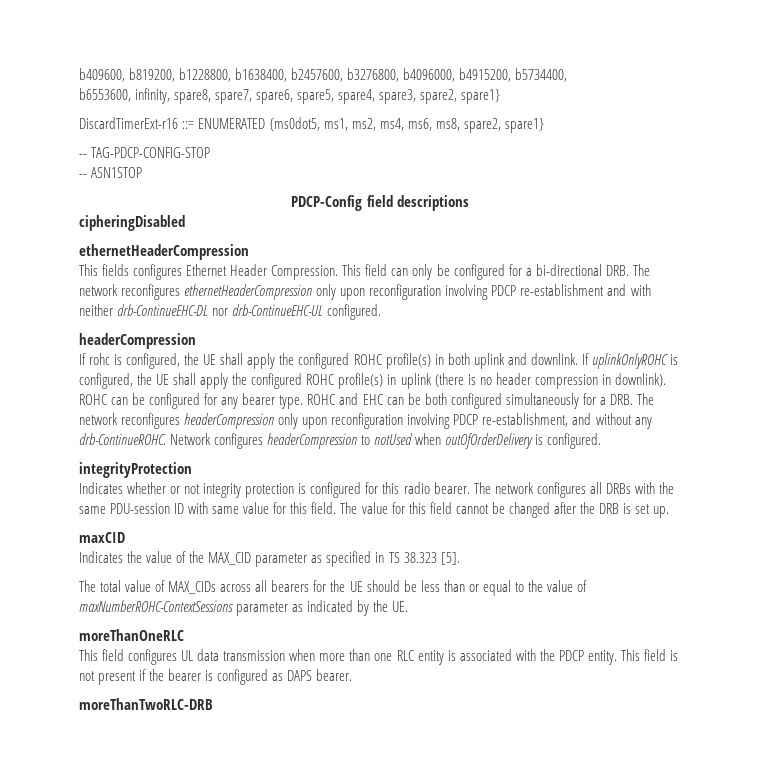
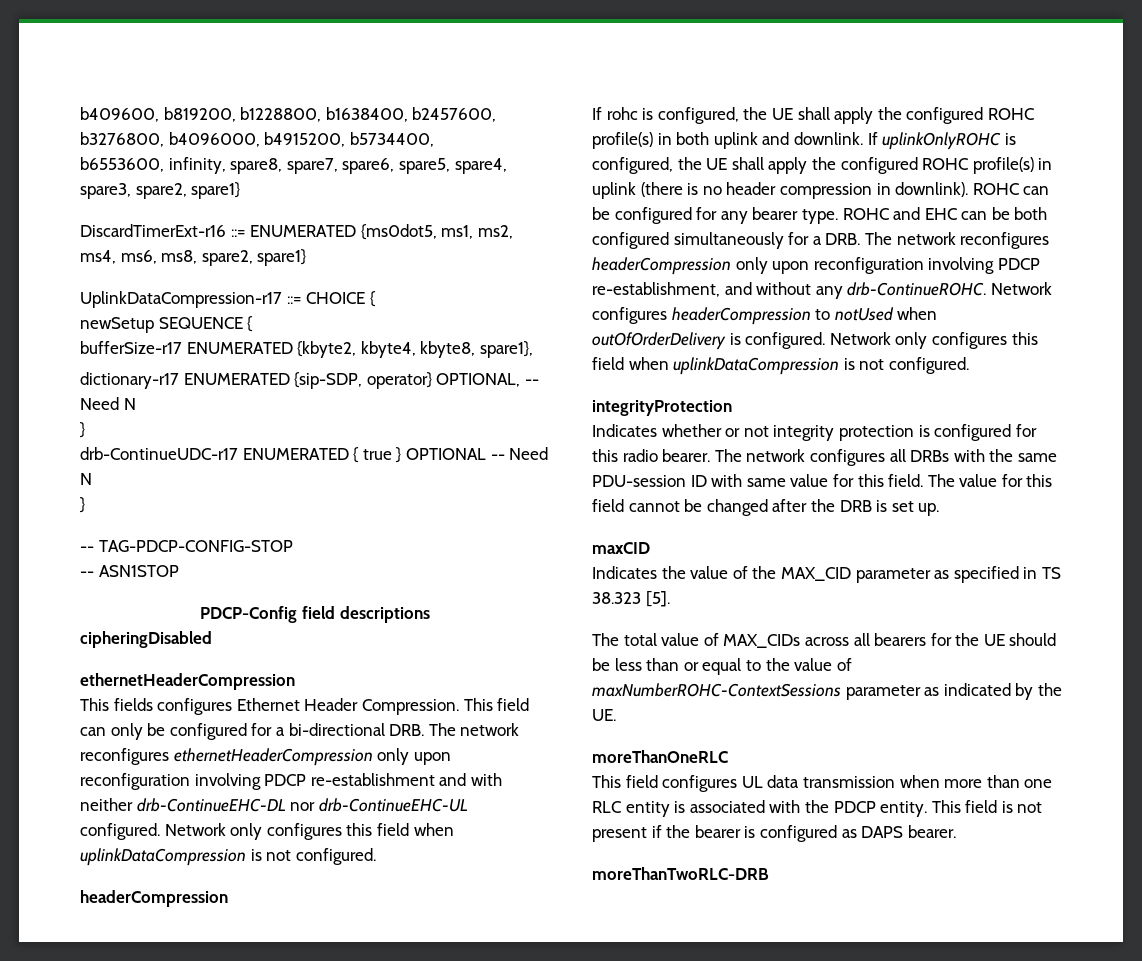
(545, 125) none -> [80,291,376,308] [80,316,254,333] [80,341,533,358] [80,372,539,389] [80,397,136,410] [80,422,85,438] [80,447,549,463] [80,473,92,485] [80,497,85,513] // UplinkDataCompression-r17 ::= CHOICE { // newSetup SEQUENCE { // bufferSize-r17 ENUMERATED {kbyte2, kbyte4, kbyte8, spare1}, // dictionary-r17 ENUMERATED {sip-SDP, operator} OPTIONAL, -- Need N // } // drb-ContinueUDC-r17 ENUMERATED { true } OPTIONAL -- Need N // }
(382, 312) none -> [164,823,454,840] [80,848,376,866] Network only configures this field when uplinkDataCompression is not configured.
(602, 441) none -> [829,332,1038,349] [592,357,969,375] Network only configures this field when uplinkDataCompression is not configured.

